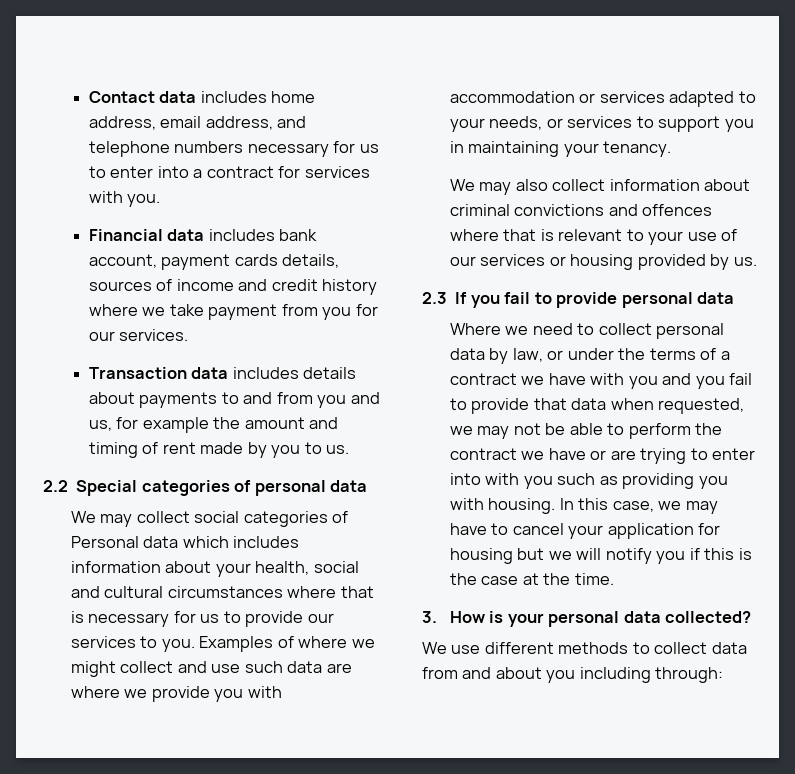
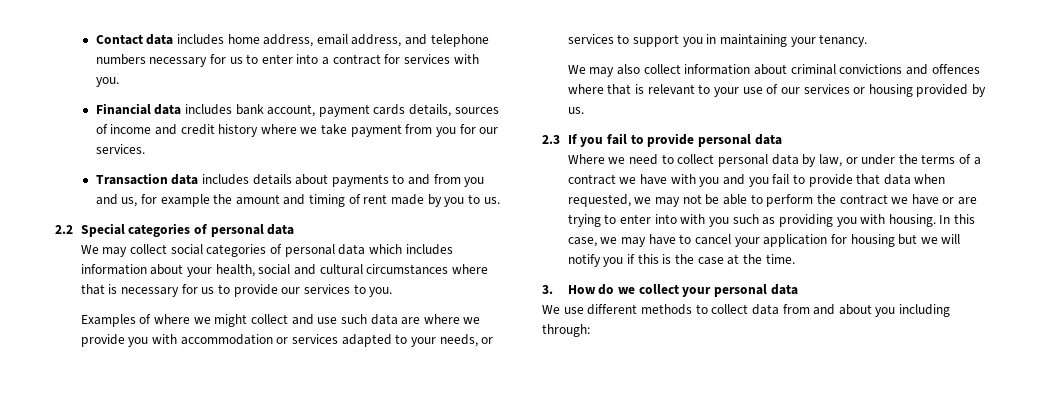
[70,536,139,548] Personal -> [284,244,335,257] personal
(195, 645) none -> (393, 292) //
[489,611,504,623] is -> [598,284,679,295] do we collect
[665,611,752,623] collected? -> (798, 289) none

